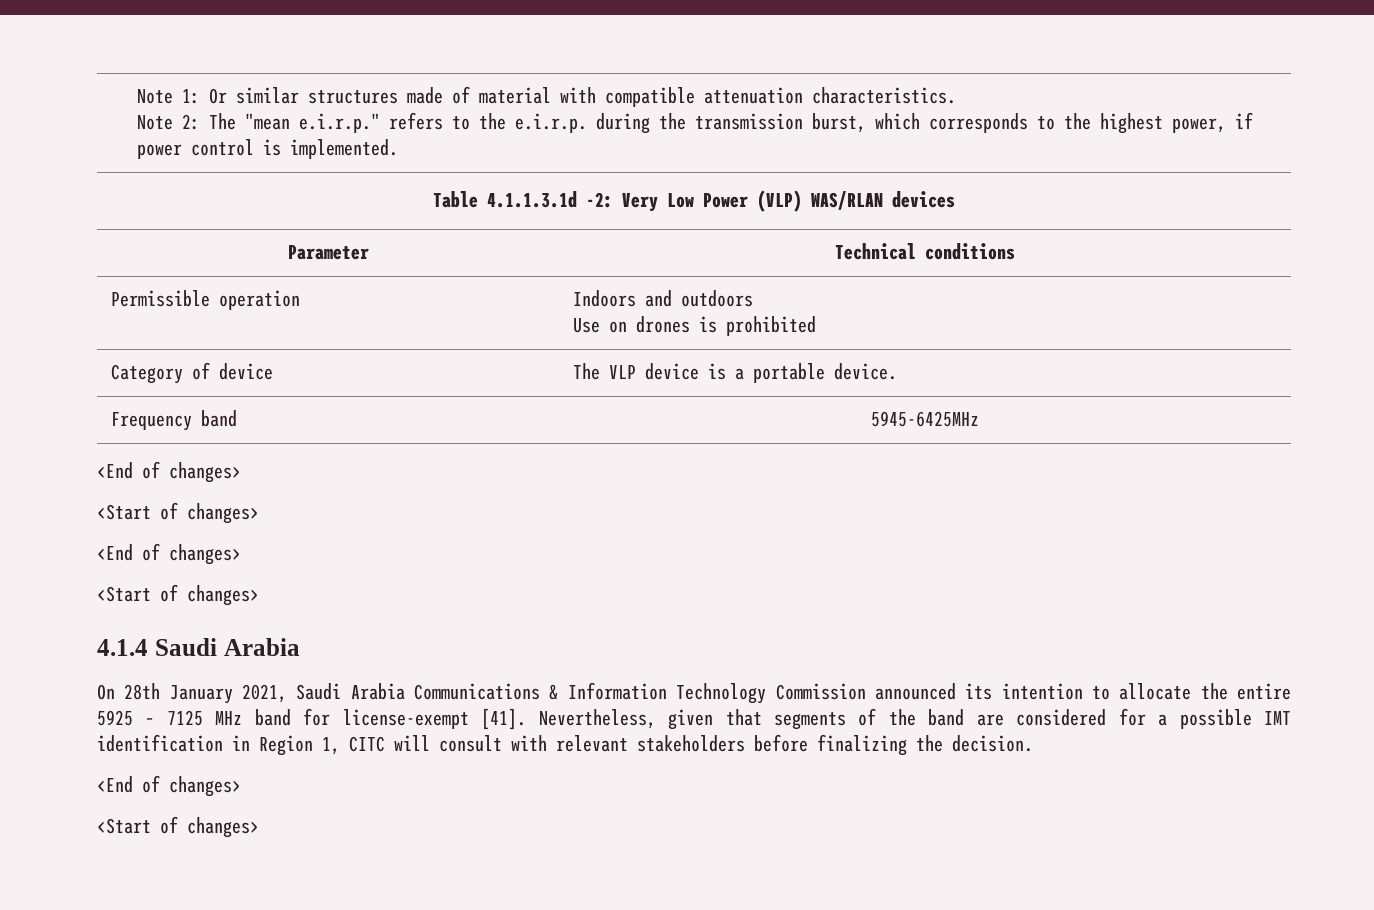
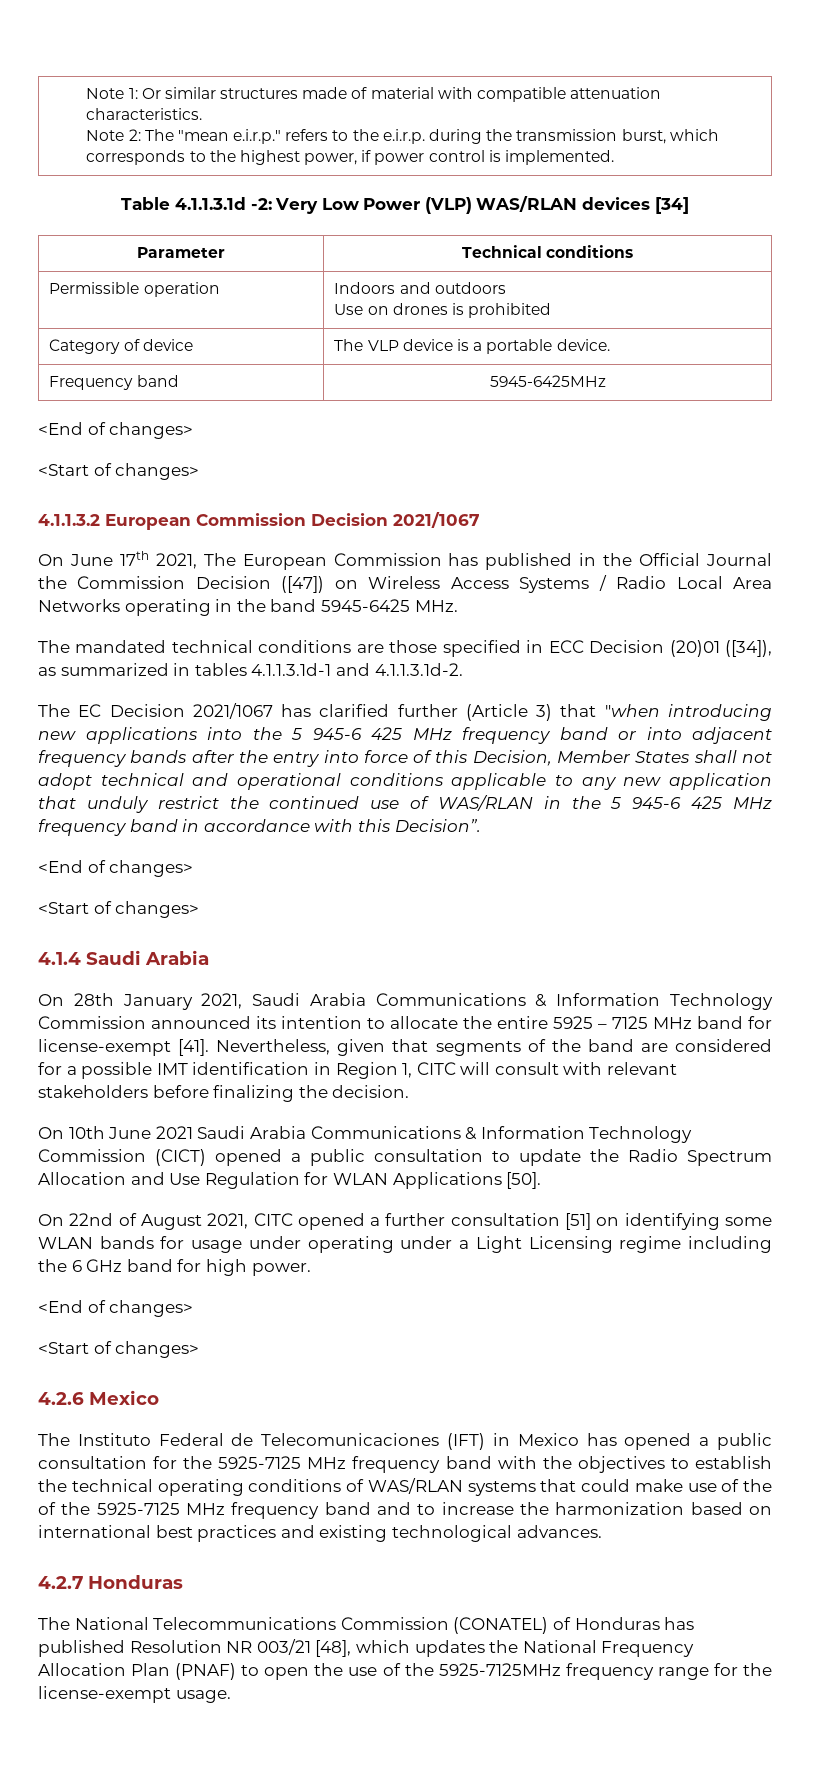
(955, 199) none -> [654,197,689,214] [34]
(259, 513) none -> [38,512,480,530] [38,551,772,570] [38,575,772,593] [38,599,458,616] [38,640,772,657] [38,663,463,676] [38,703,772,721] [38,727,772,744] [38,750,772,767] [38,773,772,790] [38,795,772,813] [38,819,481,836] // 4.1.1.3.2 European Commission Decision 2021/1067 // On June 17th 2021, The European Commission has published in the Official Journal the Commission Decision ([47]) on Wireless Access Systems / Radio Local Area Networks operating in the band 5945-6425 MHz. // The mandated technical conditions are those specified in ECC Decision (20)01 ([34]), as summarized in tables 4.1.1.3.1d-1 and 4.1.1.3.1d-2. // The EC Decision 2021/1067 has clarified further (Article 3) that "when introducing new applications into the 5 945-6 425 MHz frequency band or into adjacent frequency bands after the entry into force of this Decision, Member States shall not adopt technical and operational conditions applicable to any new application that unduly restrict the continued use of WAS/RLAN in the 5 945-6 425 MHz frequency band in accordance with this Decision”.
[97,775,241,797] [97,816,259,838] // <End of changes> // <Start of changes> -> [38,1126,693,1143] [38,1149,772,1166] [38,1172,542,1189] [38,1213,772,1230] [38,1236,773,1253] [38,1259,311,1276] [38,1300,194,1317] [38,1341,200,1358] [38,1390,159,1405] [38,1433,773,1450] [38,1456,772,1473] [38,1478,772,1496] [38,1502,772,1519] [38,1525,602,1542] [38,1575,183,1589] [38,1617,695,1634] [38,1639,695,1657] [38,1663,773,1680] [38,1686,231,1703] // On 10th June 2021 Saudi Arabia Communications & Information Technology Commission (CICT) opened a public consultation to update the Radio Spectrum Allocation and Use Regulation for WLAN Applications [50]. // On 22nd of August 2021, CITC opened a further consultation [51] on identifying some WLAN bands for usage under operating under a Light Licensing regime including the 6 GHz band for high power. // <End of changes> // <Start of changes> // 4.2.6 Mexico // The Instituto Federal de Telecomunicaciones (IFT) in Mexico has opened a public consultation for the 5925-7125 MHz frequency band with the objectives to establish the technical operating conditions of WAS/RLAN systems that could make use of the of the 5925-7125 MHz frequency band and to increase the harmonization based on international best practices and existing technological advances. // 4.2.7 Honduras // The National Telecommunications Commission (CONATEL) of Honduras has published Resolution NR 003/21 [48], which updates the National Frequency Allocation Plan (PNAF) to open the use of the 5925-7125MHz frequency range for the license-exempt usage.

